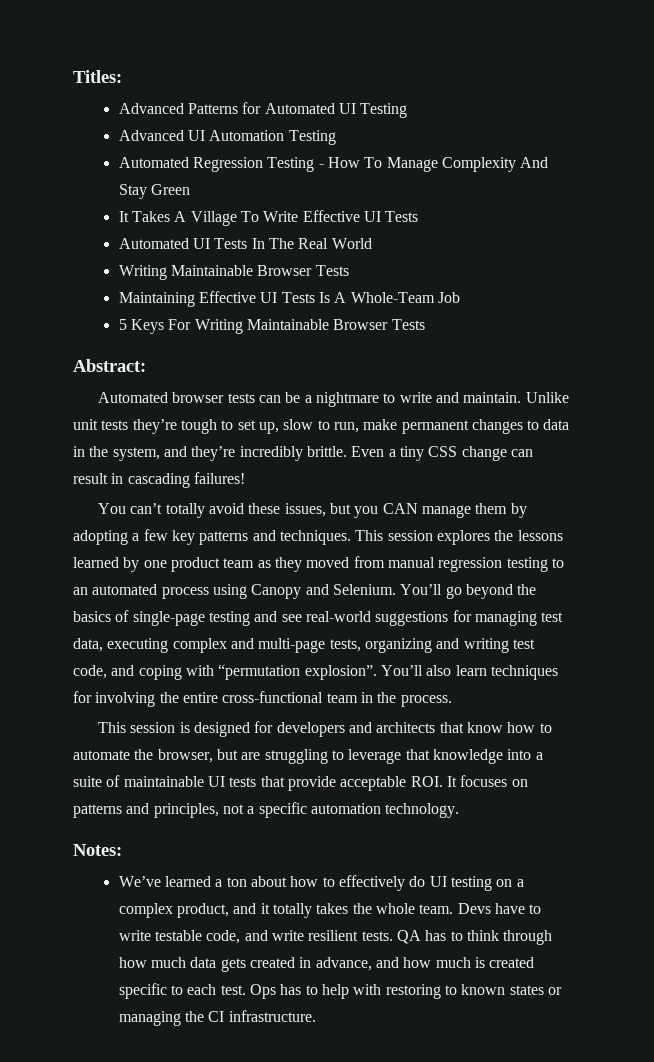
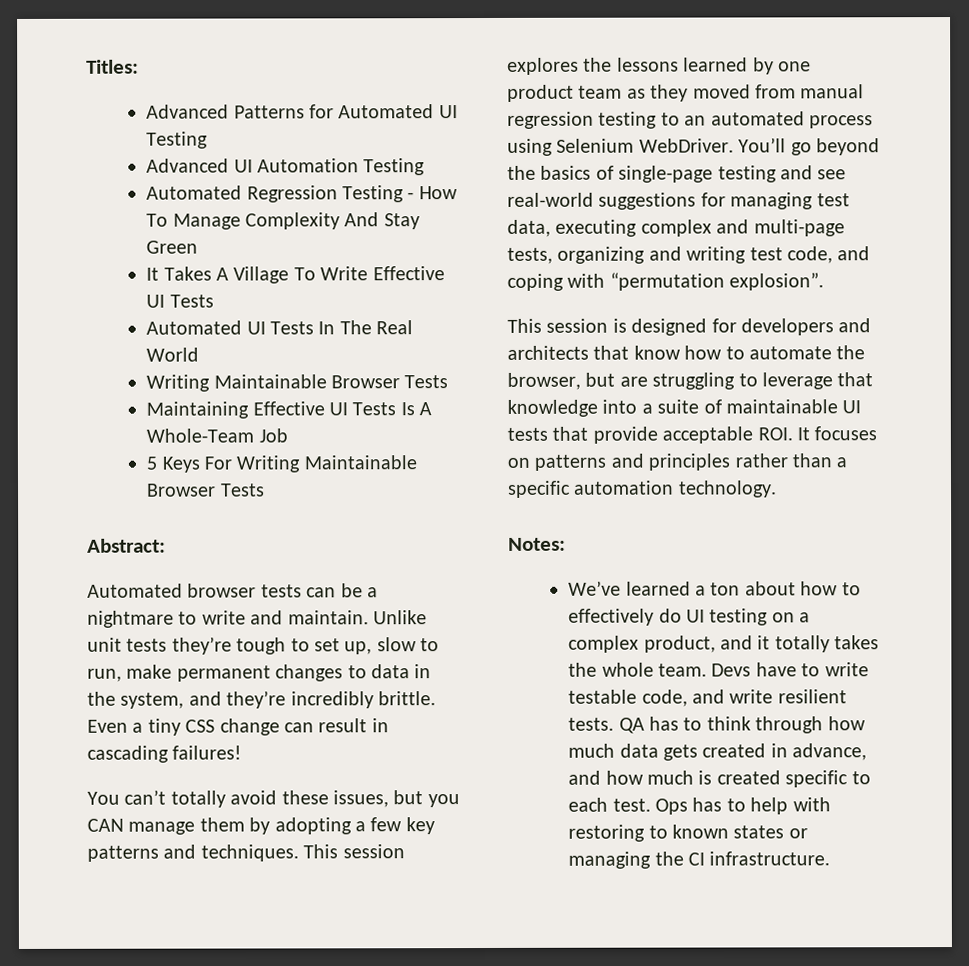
[251,584,396,599] Canopy and Selenium. -> [556,138,734,153] Selenium WebDriver.
[380,665,558,680] [73,691,452,707] You’ll also learn techniques for involving the entire cross-functional team in the process. -> (825, 281) none
[153,803,244,818] principles, not -> [648,453,832,471] principles rather than

